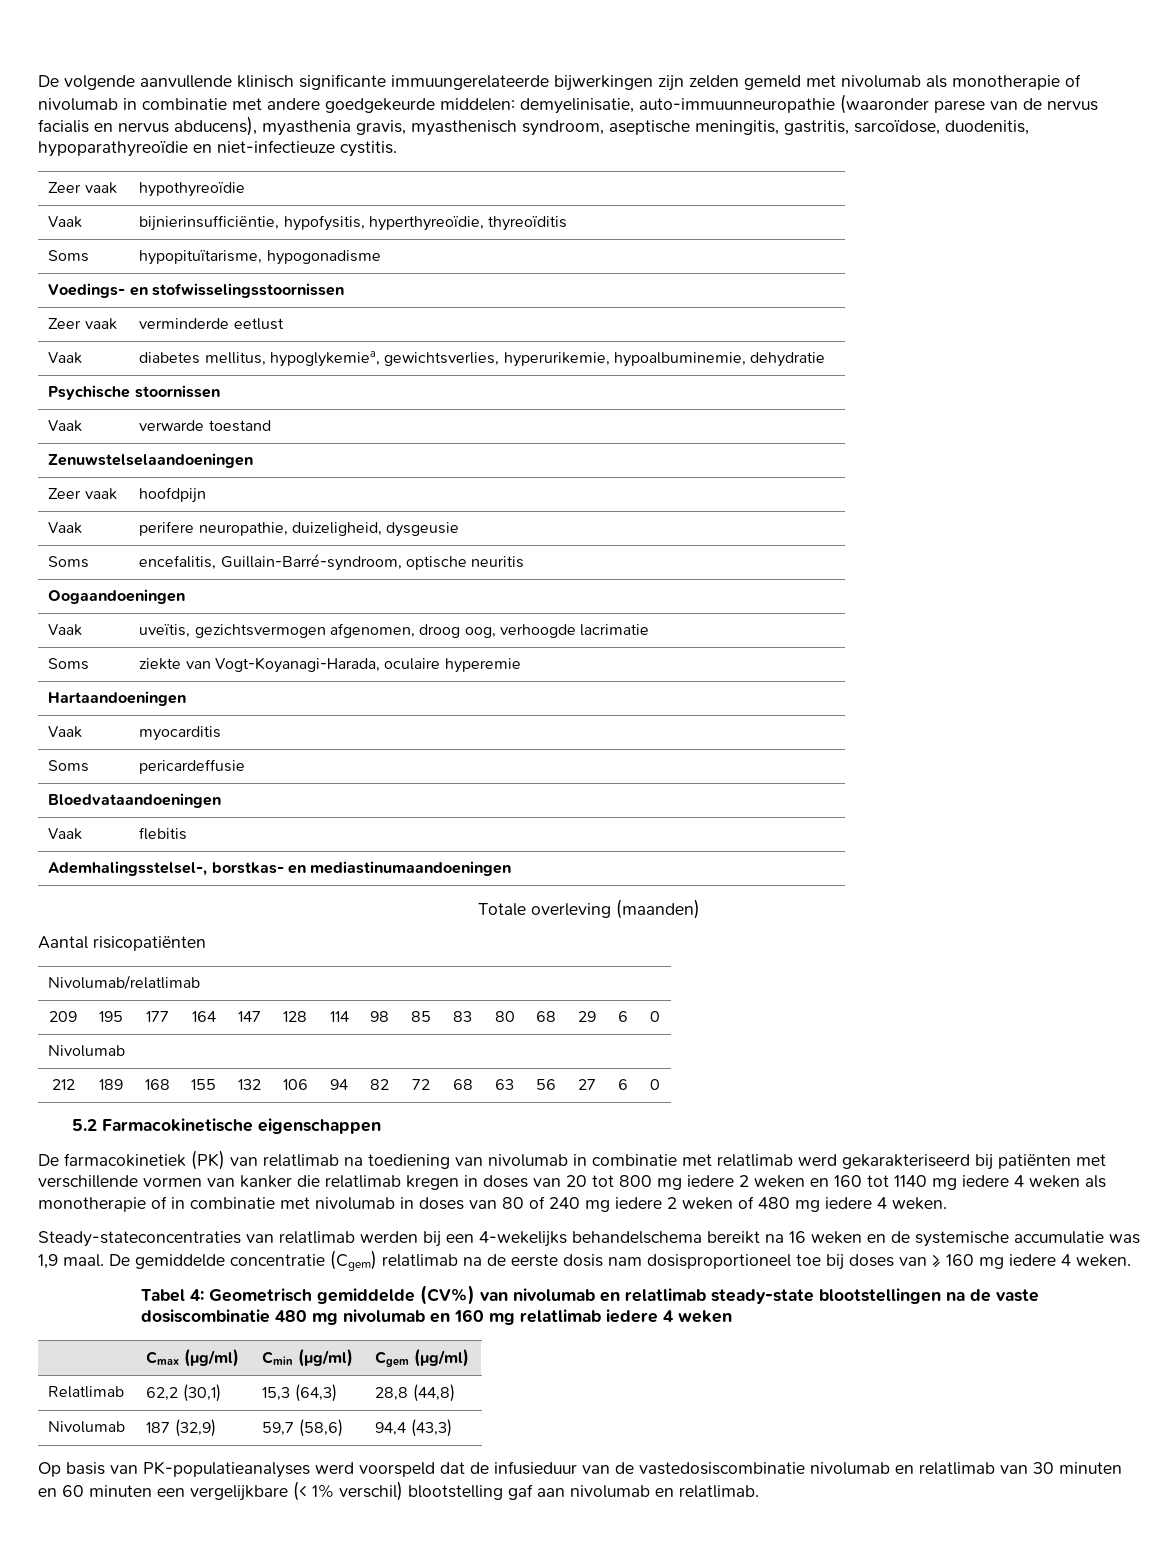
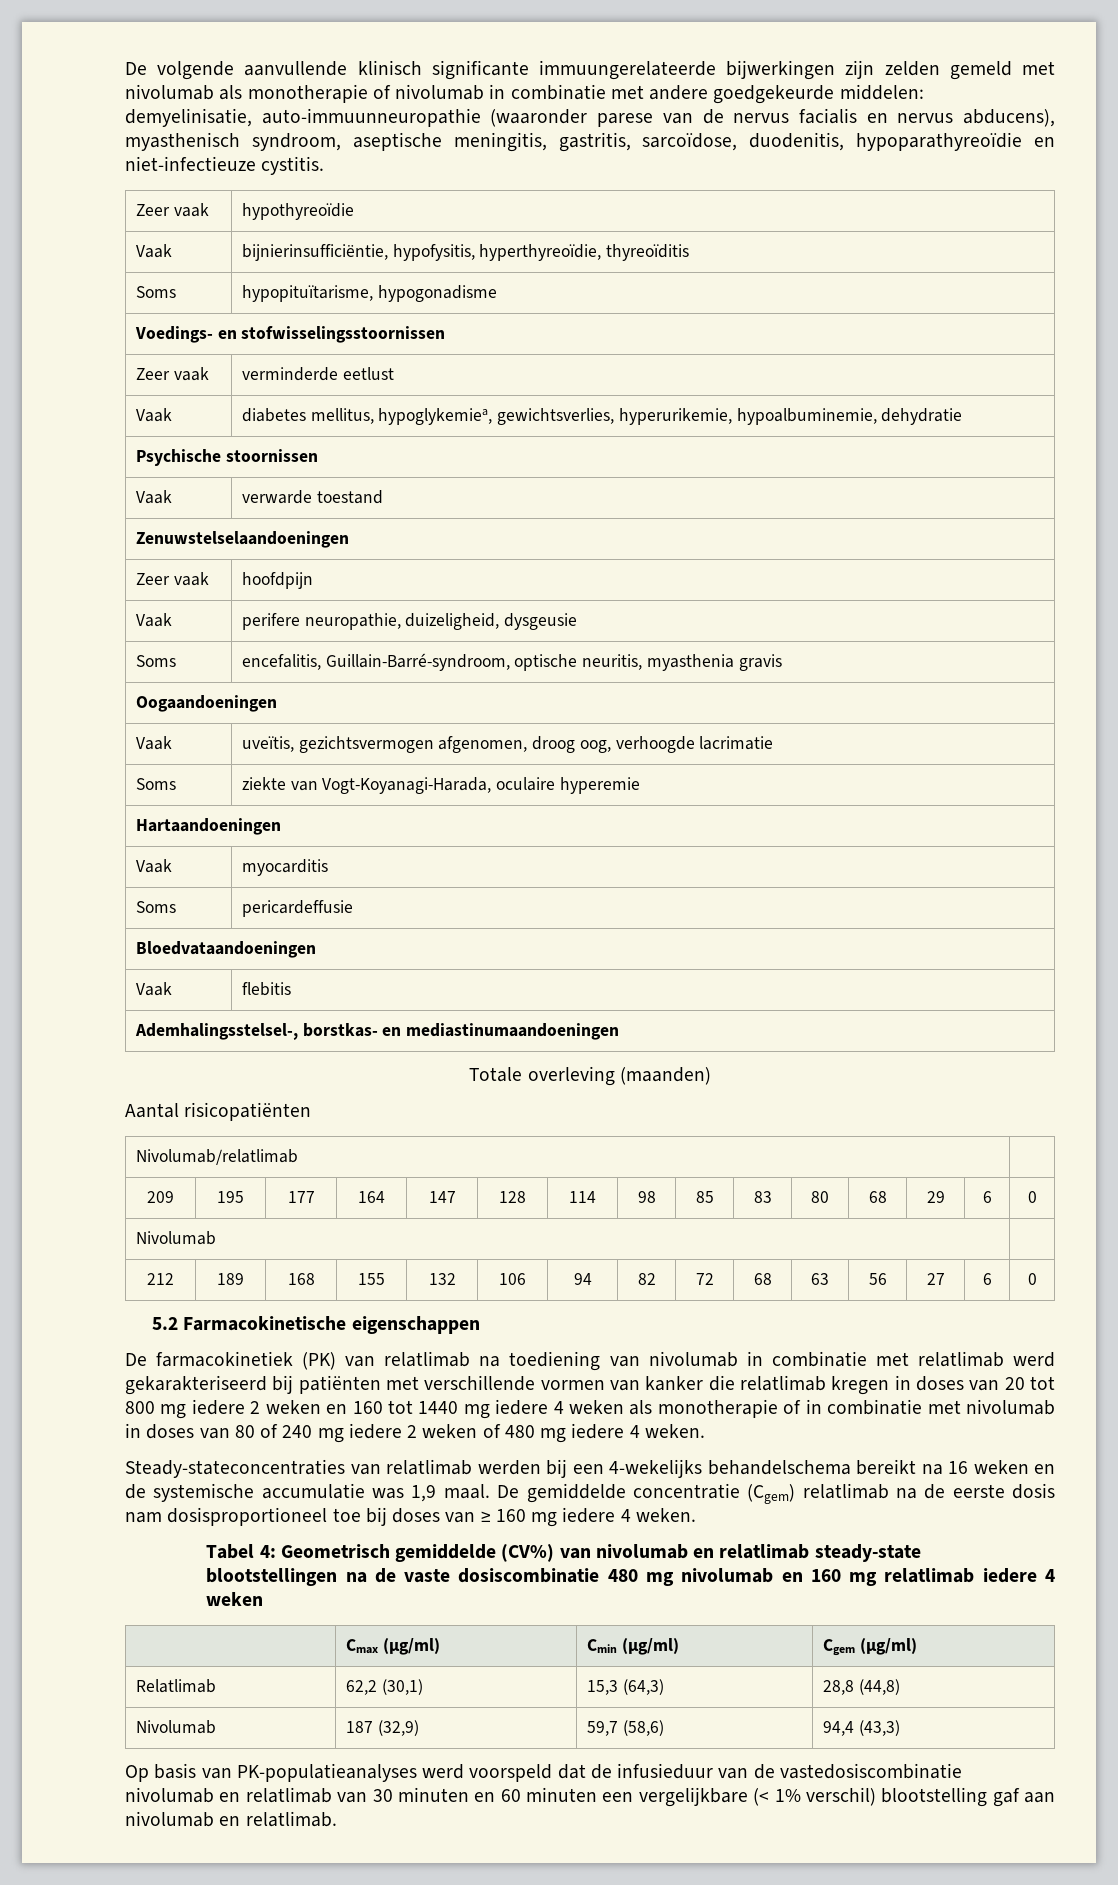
[262,120,406,136] myasthenia gravis, -> (1056, 118) none
[471,556,525,568] neuritis -> [582,654,782,671] neuritis, myasthenia gravis
[894,1175,927,1187] 1140 -> [418,1401,459,1414] 1440

